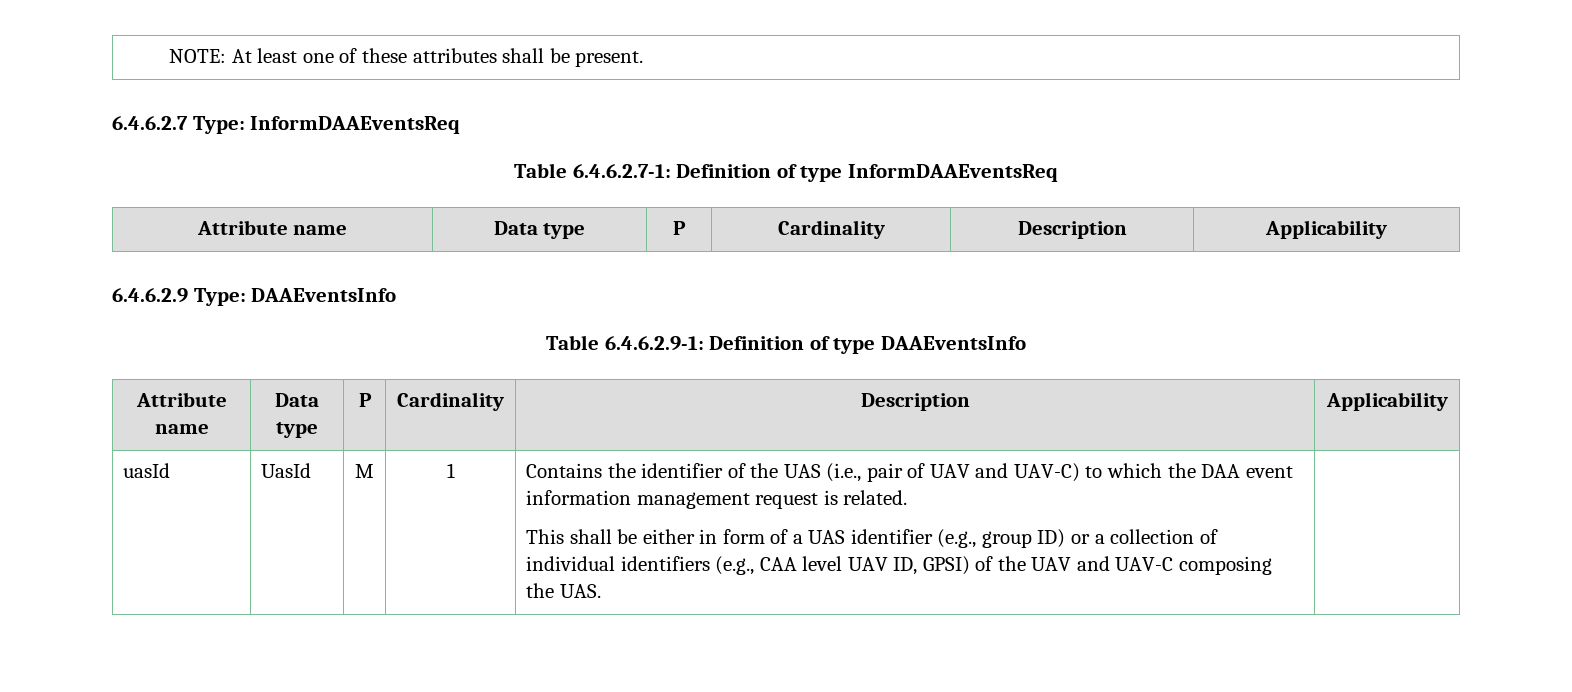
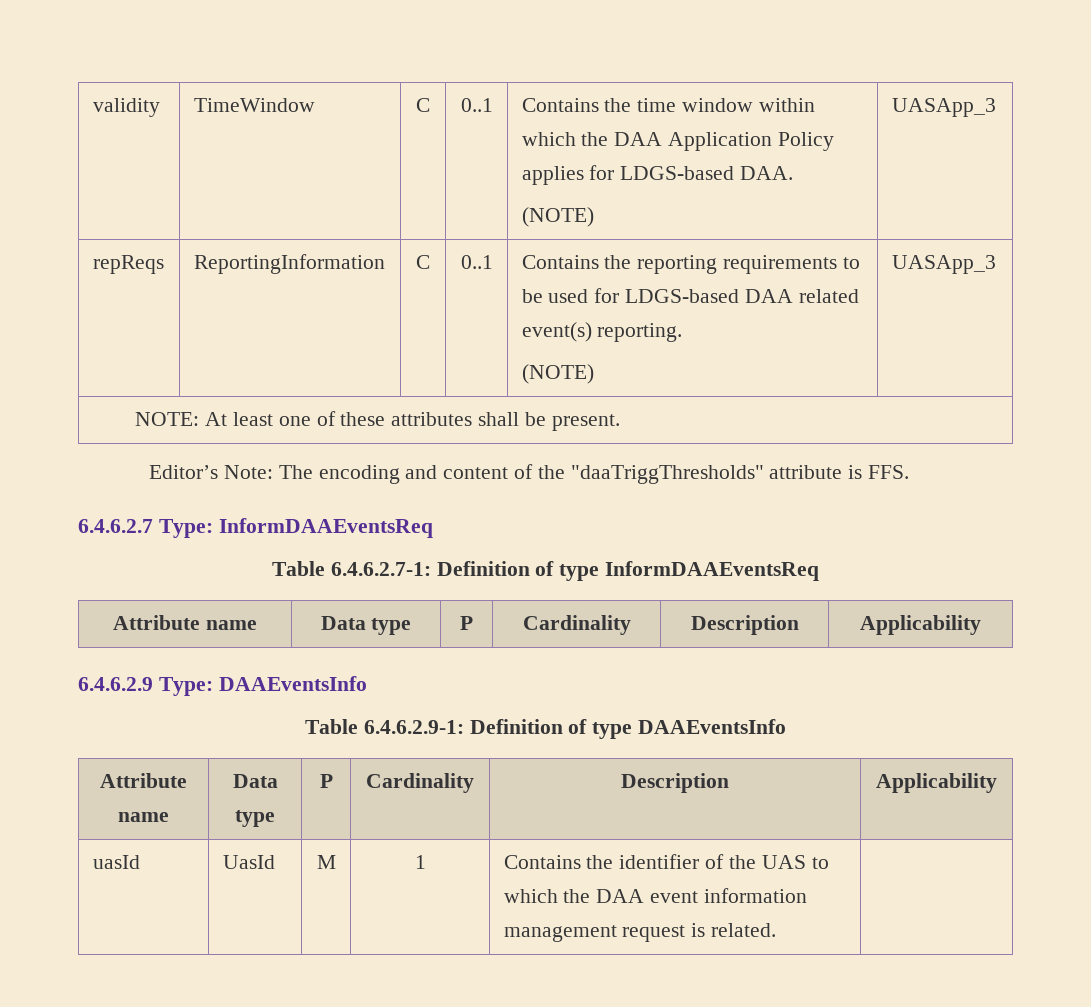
(169, 56) none -> [92,98,160,117] [193,98,315,112] [416,98,430,112] [460,98,493,112] [521,98,815,112] [521,132,834,151] [521,165,794,185] [521,207,594,227] [891,98,996,117] [92,255,164,274] [193,254,385,274] [416,255,430,269] [460,255,493,269] [521,255,860,274] [521,288,859,303] [521,322,683,342] [521,364,594,384] [891,255,996,274] validity | TimeWindow | C | 0..1 | Contains the time window within which the DAA Application Policy applies for LDGS-based DAA. // (NOTE) | UASApp_3 // repReqs | ReportingInformation | C | 0..1 | Contains the reporting requirements to be used for LDGS-based DAA related event(s) reporting. // (NOTE) | UASApp_3 //
(644, 59) none -> [149,464,910,484] // Editor’s Note: The encoding and content of the "daaTriggThresholds" attribute is FFS.
[826,463,1080,482] (i.e., pair of UAV and UAV-C) -> (806, 862) none
[526,529,1218,548] [526,556,1272,575] [526,583,601,598] // This shall be either in form of a UAS identifier (e.g., group ID) or a collection of individual identifiers (e.g., CAA level UAV ID, GPSI) of the UAV and UAV-C composing the UAS. -> (777, 930) none

